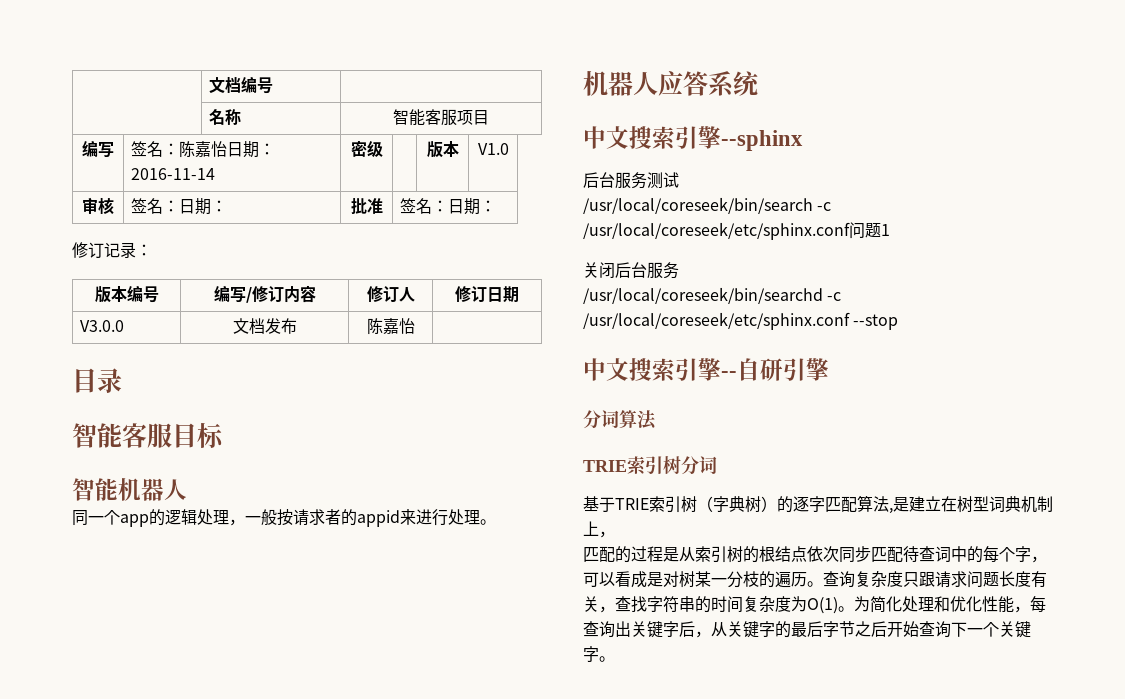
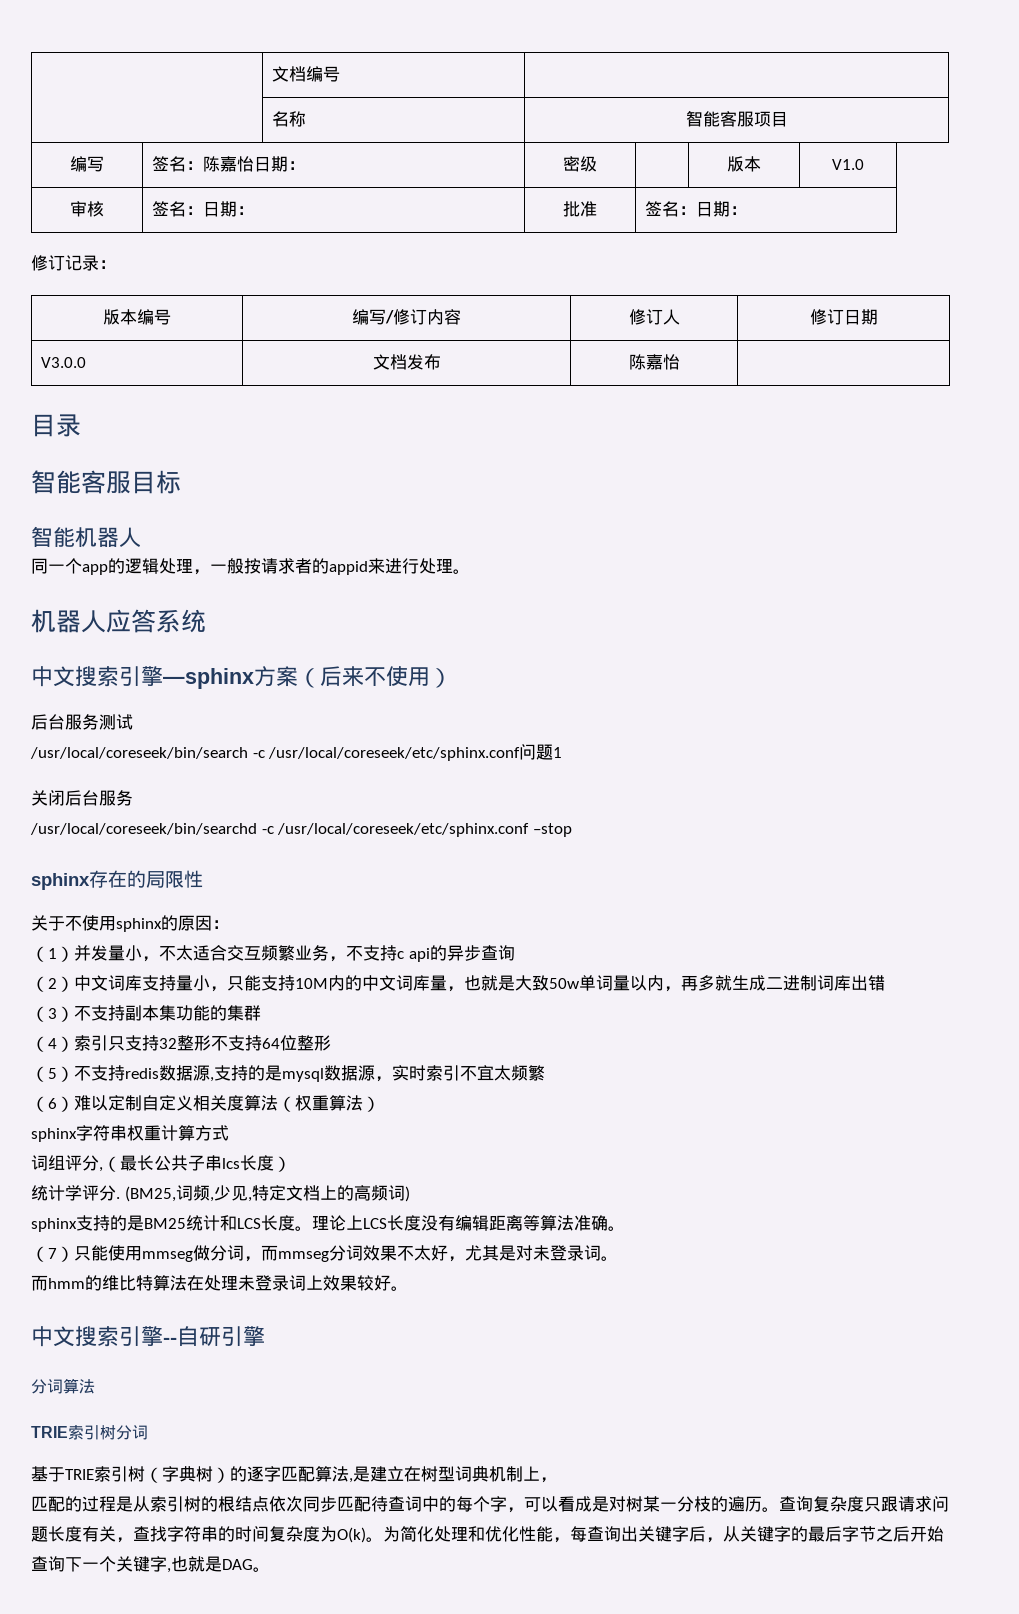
[130,168,215,180] 2016-11-14 -> (306, 165) none
[721,130,803,151] --sphinx -> [163,666,452,689] —sphinx方案（后来不使用）
[853,314,899,330] --stop -> [532,823,572,837] [31,870,203,890] [31,915,229,932] [31,945,515,962] [31,975,885,992] [31,1005,261,1022] [31,1035,331,1052] [31,1065,545,1082] [31,1095,380,1112] [31,1125,229,1142] [31,1155,291,1172] [31,1185,410,1202] [31,1215,625,1232] [31,1245,618,1262] [31,1275,408,1291] –stop // sphinx存在的局限性 // 关于不使用sphinx的原因： // （1）并发量小，不太适合交互频繁业务，不支持c api的异步查询 // （2）中文词库支持量小，只能支持10M内的中文词库量，也就是大致50w单词量以内，再多就生成二进制词库出错 // （3）不支持副本集功能的集群 // （4）索引只支持32整形不支持64位整形 // （5）不支持redis数据源,支持的是mysql数据源，实时索引不宜太频繁 // （6）难以定制自定义相关度算法（权重算法） // sphinx字符串权重计算方式 // 词组评分,（最长公共子串lcs长度） // 统计学评分. (BM25,词频,少见,特定文档上的高频词) // sphinx支持的是BM25统计和LCS长度。理论上LCS长度没有编辑距离等算法准确。 // （7）只能使用mmseg做分词，而mmseg分词效果不太好，尤其是对未登录词。 // 而hmm的维比特算法在处理未登录词上效果较好。
[807,597,838,614] O(1) -> [337,1527,366,1543] O(k)
(599, 654) none -> [167,1556,253,1573] ,也就是DAG

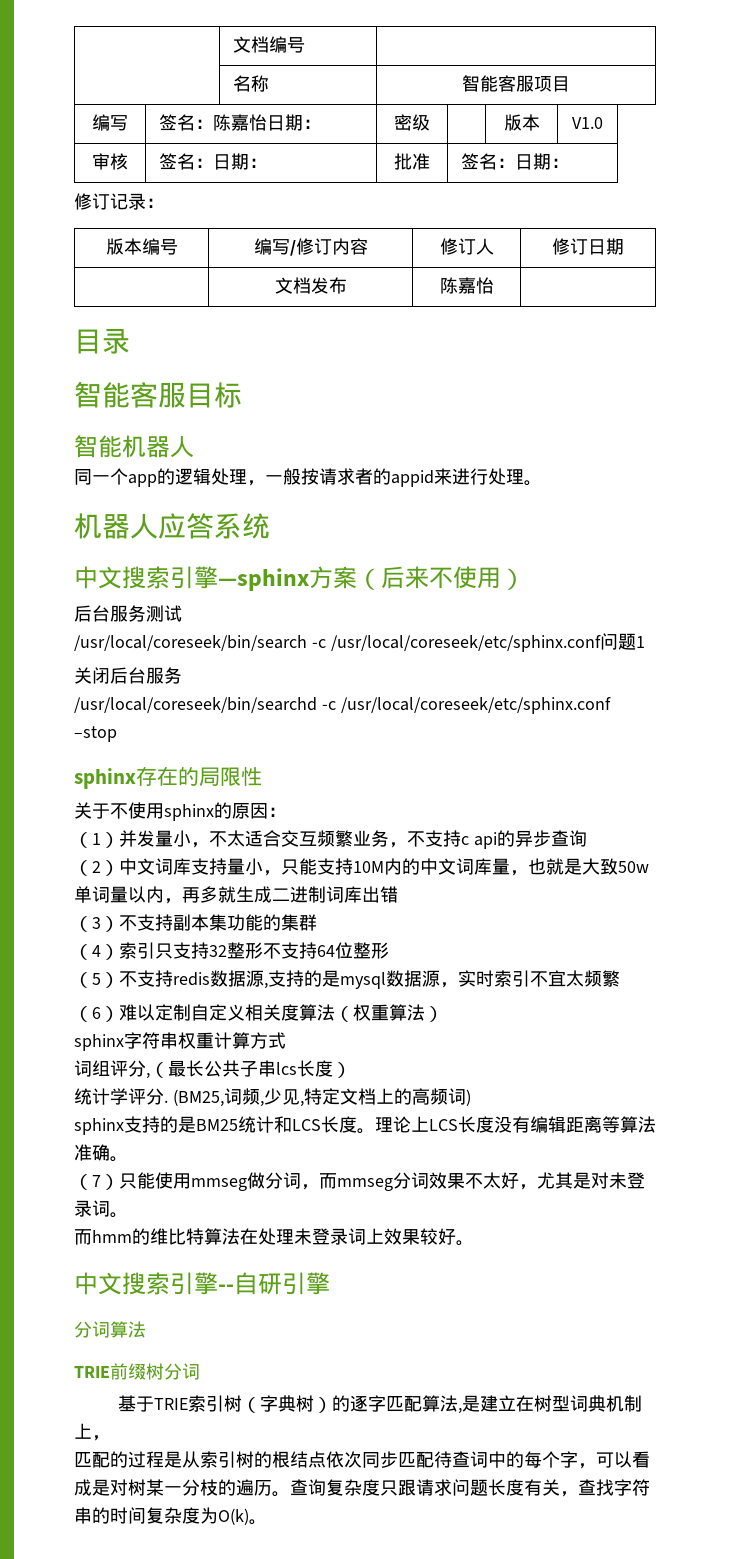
[41,357,87,368] V3.0.0 -> (624, 246) none
[68,1425,100,1440] 索引 -> [110,1363,146,1380] 前缀
[383,1526,944,1543] [31,1556,270,1573] 为简化处理和优化性能，每查询出关键字后，从关键字的最后字节之后开始查询下一个关键字,也就是DAG。 -> (267, 1522) none

